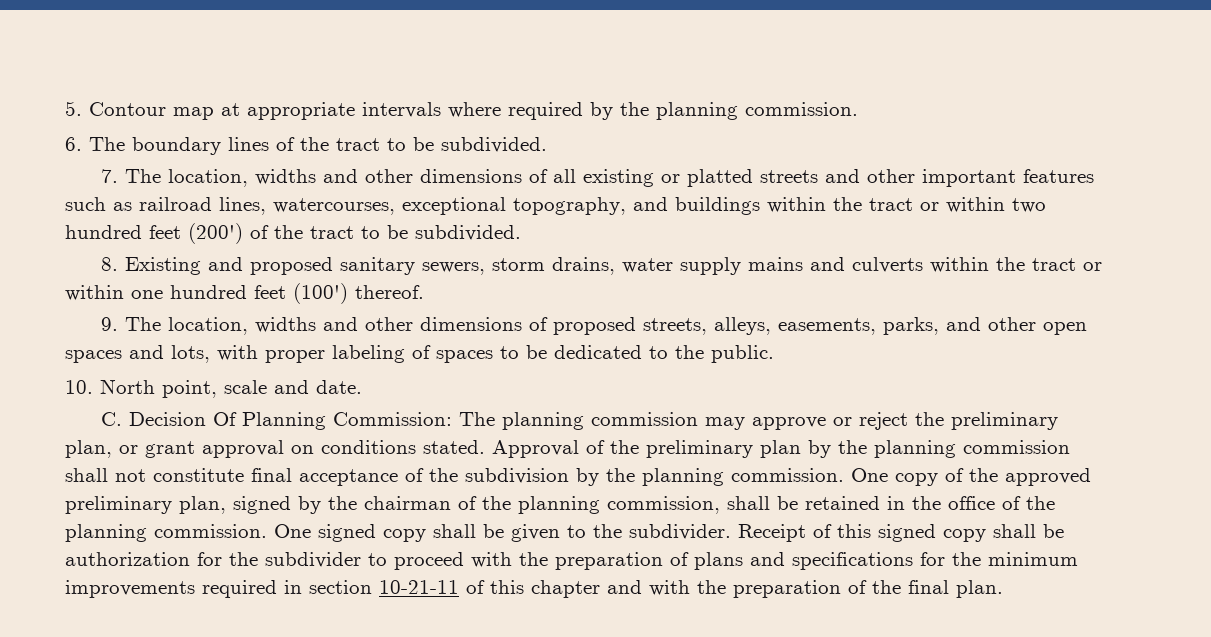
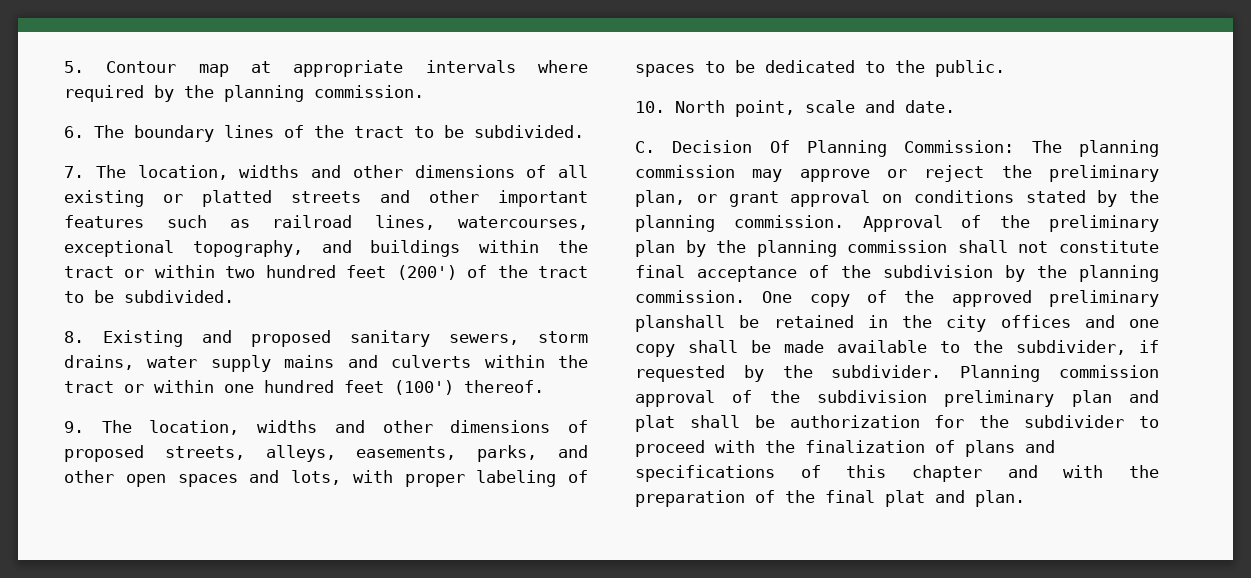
[423,440,485,454] stated. -> [1025,190,1159,207] [635,215,844,232] stated by the planning commission.
[179,496,1055,514] [65,524,986,542] plan, signed by the chairman of the planning commission, shall be retained in the office of the planning commission. One signed copy shall be given to the subdivider. Receipt of this signed copy -> [635,315,1159,332] [635,340,1159,357] [635,365,1159,382] [635,390,1159,407] [635,415,675,432] planshall be retained in the city offices and one copy shall be made available to the subdivider, if requested by the subdivider. Planning commission approval of the subdivision preliminary plan and plat
[555,552,663,570] preparation -> [805,440,925,453] finalization
[920,552,1078,566] [65,580,459,598] for the minimum improvements required in section 10-21-11 -> (775, 473) none
(949, 587) none -> [885,490,965,507] plat and

